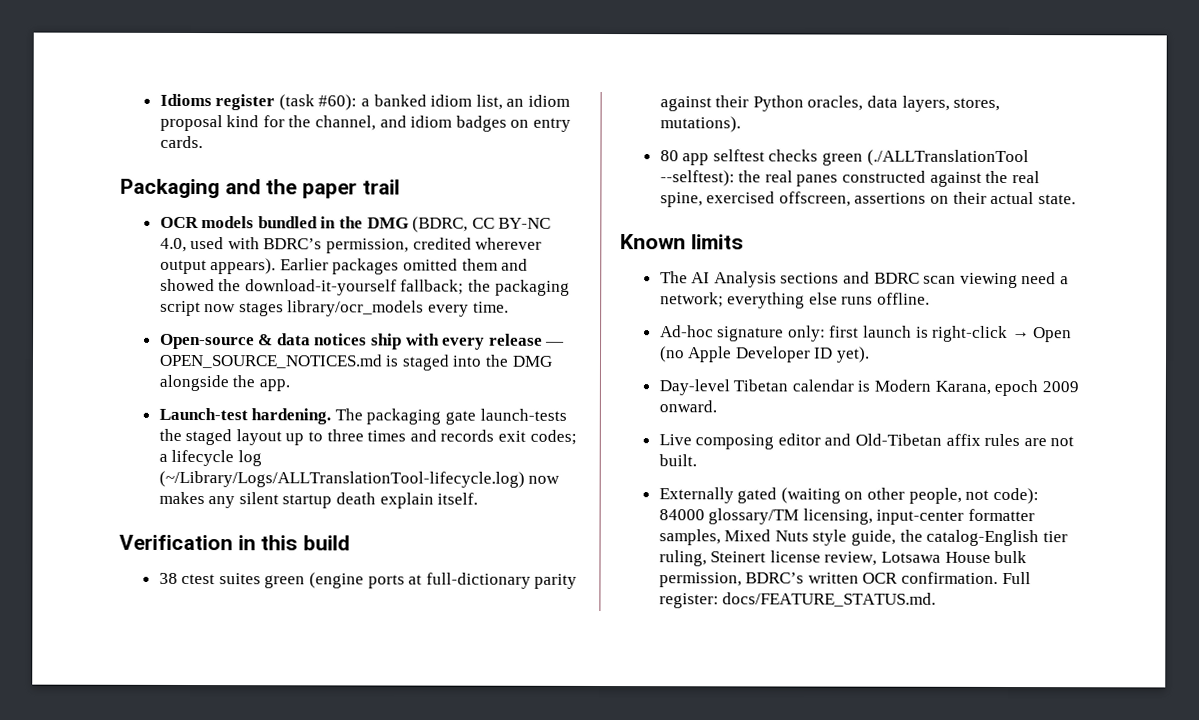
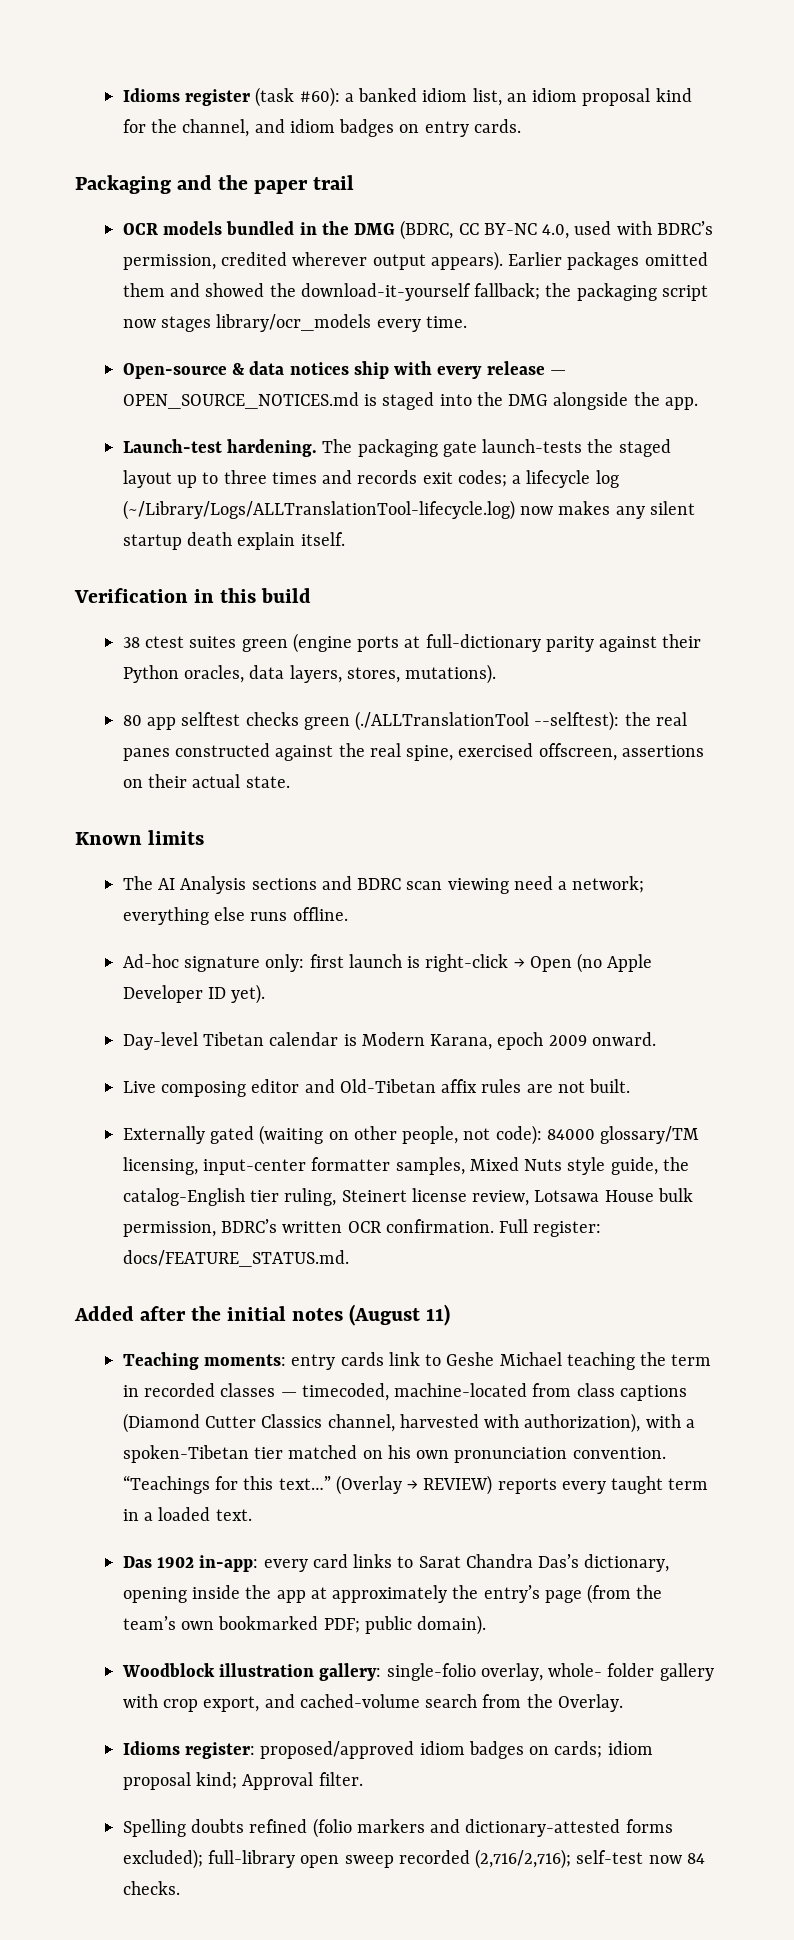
(937, 599) none -> [74,1304,451,1326] [122,1352,712,1370] [122,1383,687,1401] [122,1413,695,1433] [122,1445,666,1463] [122,1475,709,1495] [122,1507,252,1521] [122,1554,670,1572] [122,1584,663,1604] [122,1615,487,1635] [121,1663,714,1681] [122,1694,623,1712] [122,1741,653,1759] [122,1772,363,1790] [122,1818,673,1838] [122,1849,705,1869] [122,1881,180,1895] // Added after the initial notes (August 11) // Teaching moments: entry cards link to Geshe Michael teaching the term in recorded classes — timecoded, machine-located from class captions (Diamond Cutter Classics channel, harvested with authorization), with a spoken-Tibetan tier matched on his own pronunciation convention. “Teachings for this text…” (Overlay → REVIEW) reports every taught term in a loaded text. // Das 1902 in-app: every card links to Sarat Chandra Das’s dictionary, opening inside the app at approximately the entry’s page (from the team’s own bookmarked PDF; public domain). // Woodblock illustration gallery: single-folio overlay, whole- folder gallery with crop export, and cached-volume search from the Overlay. // Idioms register: proposed/approved idiom badges on cards; idiom proposal kind; Approval filter. // Spelling doubts refined (folio markers and dictionary-attested forms excluded); full-library open sweep recorded (2,716/2,716); self-test now 84 checks.

